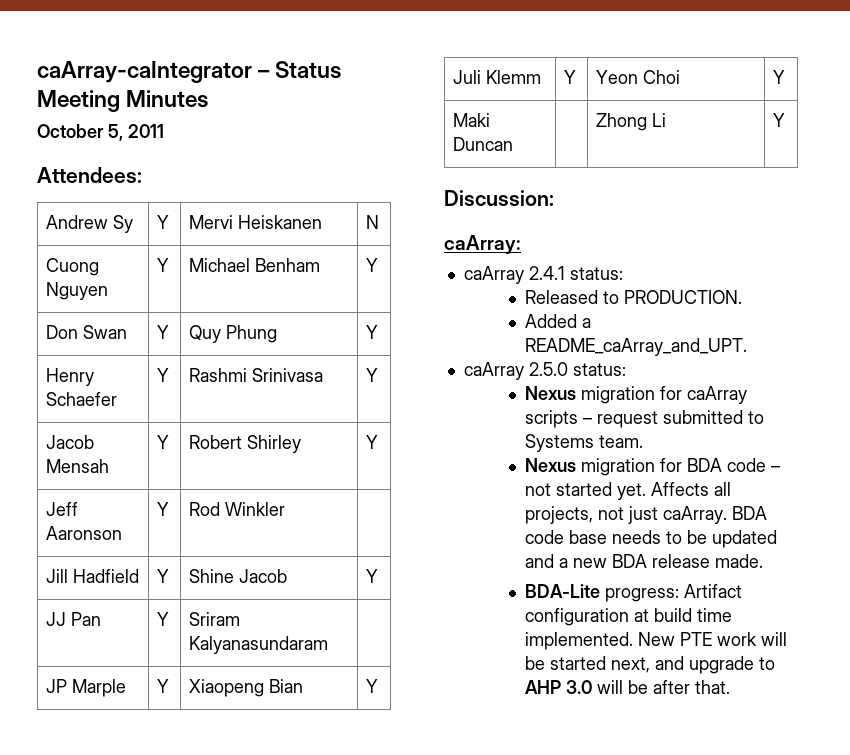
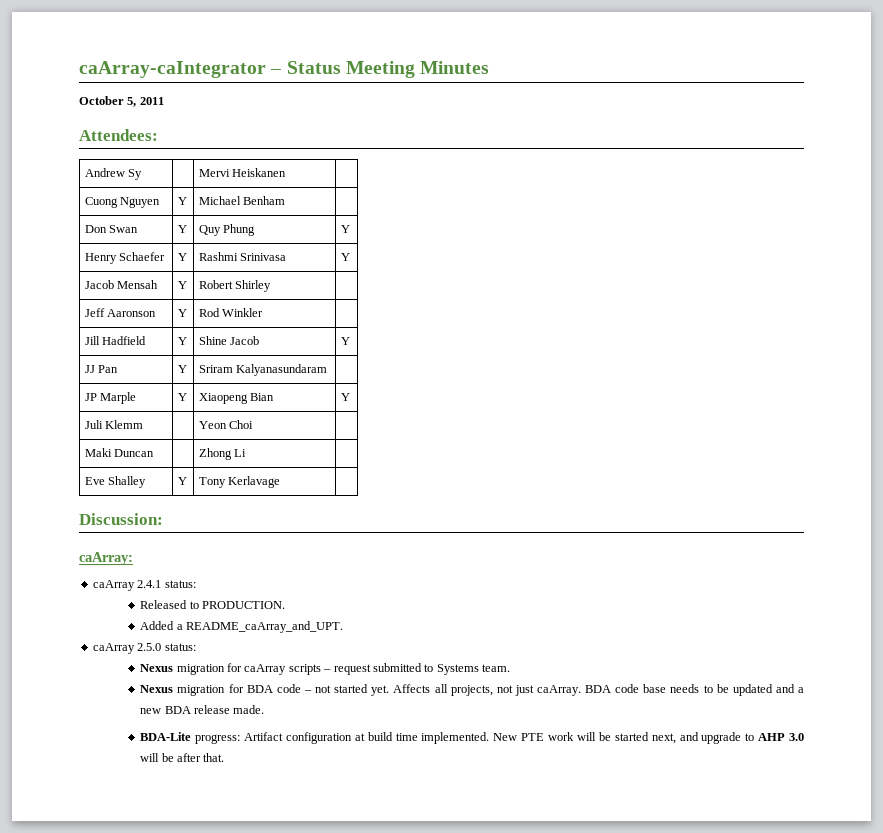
[157,215,170,229] Y -> (143, 174) none
[366,215,380,229] N -> (287, 172) none
[366,258,379,272] Y -> (286, 200) none
[366,435,379,449] Y -> (272, 286) none
[564,70,577,84] Y -> (144, 424) none
[773,70,786,84] Y -> (254, 424) none
[773,113,786,127] Y -> [84,476,147,488] [177,477,187,485] [198,476,281,488] // Eve Shalley | Y | Tony Kerlavage |

